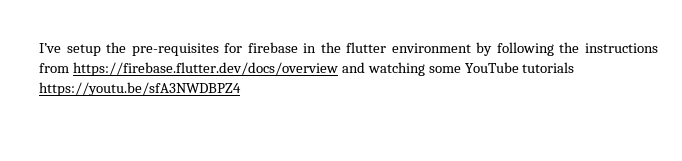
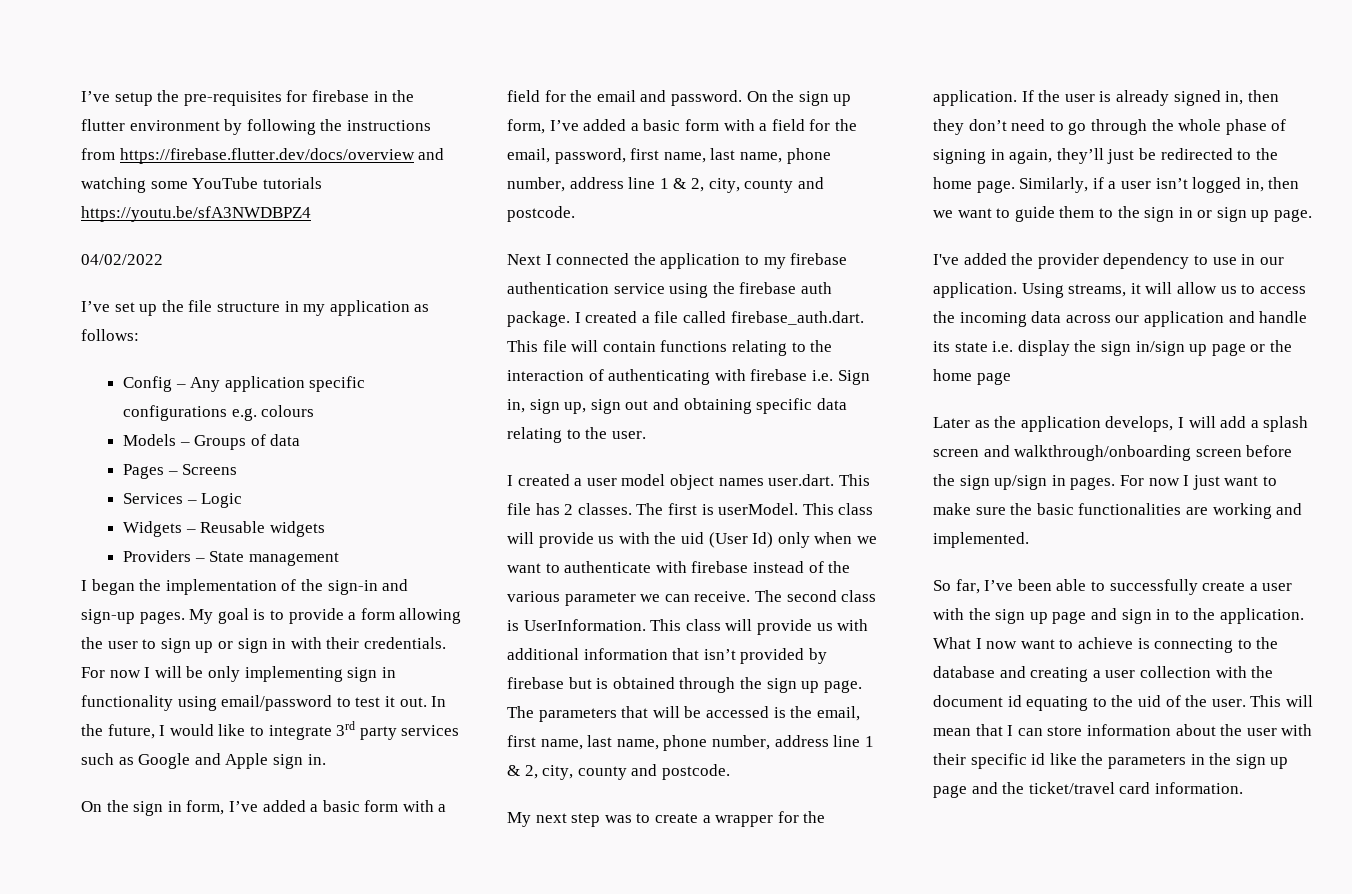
(241, 89) none -> [81,254,163,265] [81,300,430,316] [81,329,139,341] [123,376,366,392] [123,405,315,421] [123,434,301,450] [123,464,238,479] [123,493,243,508] [123,521,325,537] [123,550,339,566] [81,579,409,595] [81,608,462,624] [81,637,446,653] [81,666,396,682] [81,695,447,711] [81,721,460,740] [81,753,326,769] [81,800,447,816] [507,90,852,106] [507,119,857,134] [507,148,831,164] [507,177,824,193] [507,206,575,222] [507,253,848,269] [507,282,832,298] [507,311,864,327] [507,340,833,356] [507,369,870,385] [507,398,847,414] [507,427,646,443] [507,474,870,490] [507,503,874,515] [507,532,877,548] [507,561,851,573] [507,590,877,606] [507,619,869,635] [507,648,827,664] [507,677,862,693] [507,706,860,722] [507,735,874,751] [507,764,730,780] [507,811,826,827] [933,90,1279,106] [933,119,1287,135] [933,148,1278,164] [933,177,1300,193] [933,206,1313,222] [933,253,1284,269] [933,282,1306,298] [933,311,1308,327] [933,340,1292,356] [933,369,1011,385] [933,416,1309,432] [933,445,1293,461] [933,474,1277,490] [933,503,1303,519] [933,532,1029,548] [933,579,1293,595] [933,608,1304,624] [933,637,1279,653] [933,666,1274,682] [933,695,1313,711] [933,724,1313,736] [933,753,1289,769] [933,782,1243,798] // 04/02/2022 // I’ve set up the file structure in my application as follows: // Config – Any application specific configurations e.g. colours // Models – Groups of data // Pages – Screens // Services – Logic // Widgets – Reusable widgets // Providers – State management // I began the implementation of the sign-in and sign-up pages. My goal is to provide a form allowing the user to sign up or sign in with their credentials. For now I will be only implementing sign in functionality using email/password to test it out. In the future, I would like to integrate 3rd party services such as Google and Apple sign in. // On the sign in form, I’ve added a basic form with a field for the email and password. On the sign up form, I’ve added a basic form with a field for the email, password, first name, last name, phone number, address line 1 & 2, city, county and postcode. // Next I connected the application to my firebase authentication service using the firebase auth package. I created a file called firebase_auth.dart. This file will contain functions relating to the interaction of authenticating with firebase i.e. Sign in, sign up, sign out and obtaining specific data relating to the user. // I created a user model object names user.dart. This file has 2 classes. The first is userModel. This class will provide us with the uid (User Id) only when we want to authenticate with firebase instead of the various parameter we can receive. The second class is UserInformation. This class will provide us with additional information that isn’t provided by firebase but is obtained through the sign up page. The parameters that will be accessed is the email, first name, last name, phone number, address line 1 & 2, city, county and postcode. // My next step was to create a wrapper for the application. If the user is already signed in, then they don’t need to go through the whole phase of signing in again, they’ll just be redirected to the home page. Similarly, if a user isn’t logged in, then we want to guide them to the sign in or sign up page. // I've added the provider dependency to use in our application. Using streams, it will allow us to access the incoming data across our application and handle its state i.e. display the sign in/sign up page or the home page // Later as the application develops, I will add a splash screen and walkthrough/onboarding screen before the sign up/sign in pages. For now I just want to make sure the basic functionalities are working and implemented. // So far, I’ve been able to successfully create a user with the sign up page and sign in to the application. What I now want to achieve is connecting to the database and creating a user collection with the document id equating to the uid of the user. This will mean that I can store information about the user with their specific id like the parameters in the sign up page and the ticket/travel card information.

